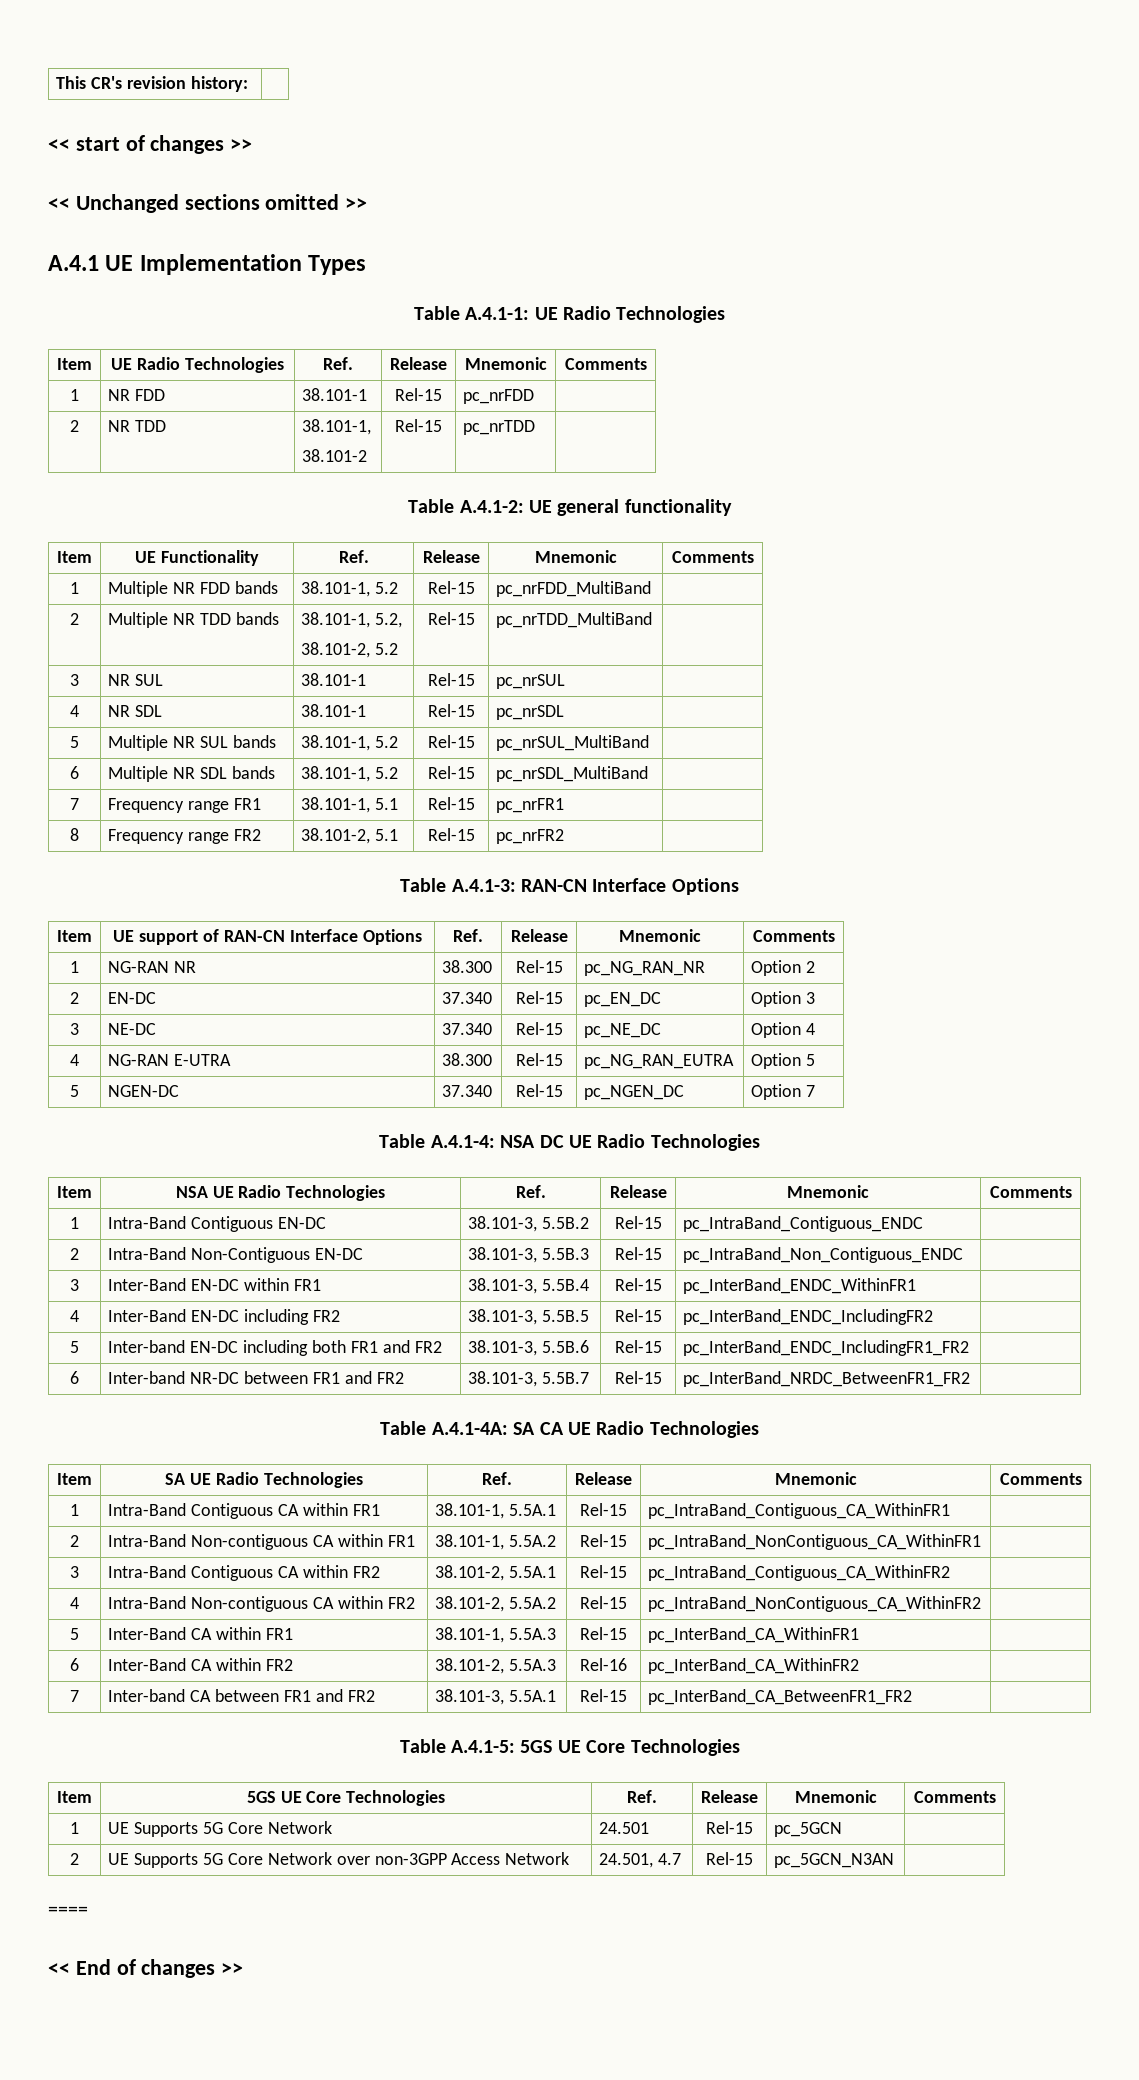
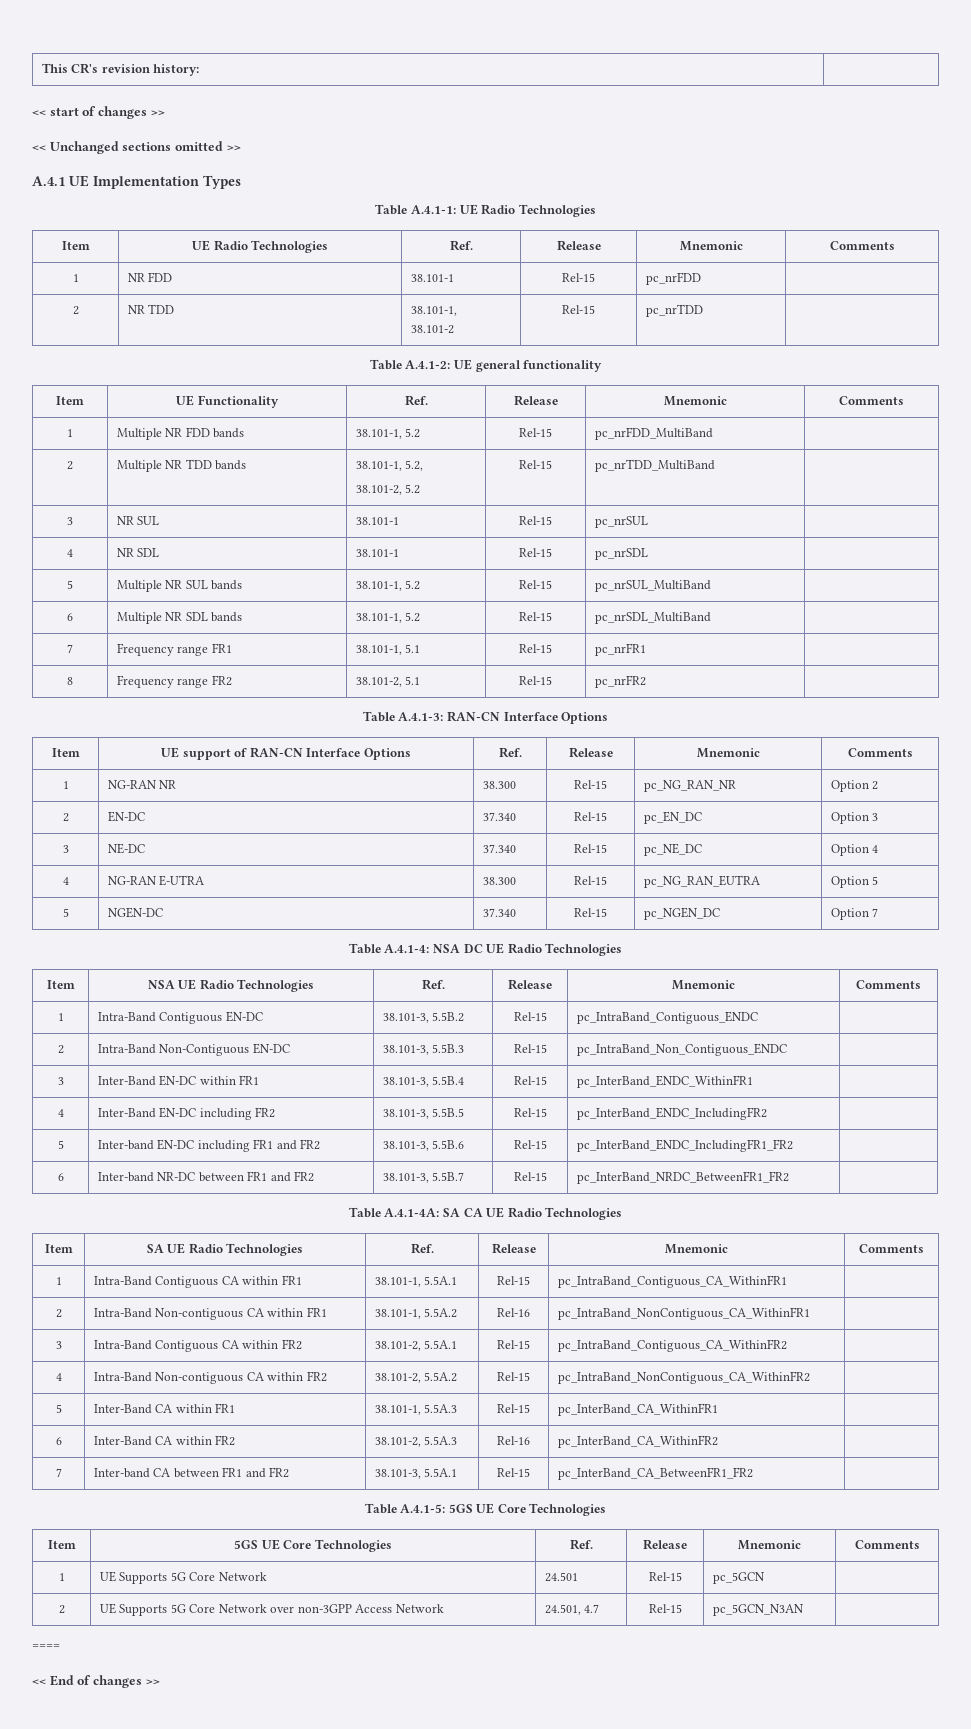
[311,1340,346,1353] both -> (250, 1146) none
[580,1534,627,1547] Rel-15 -> [497,1308,530,1317] Rel-16

